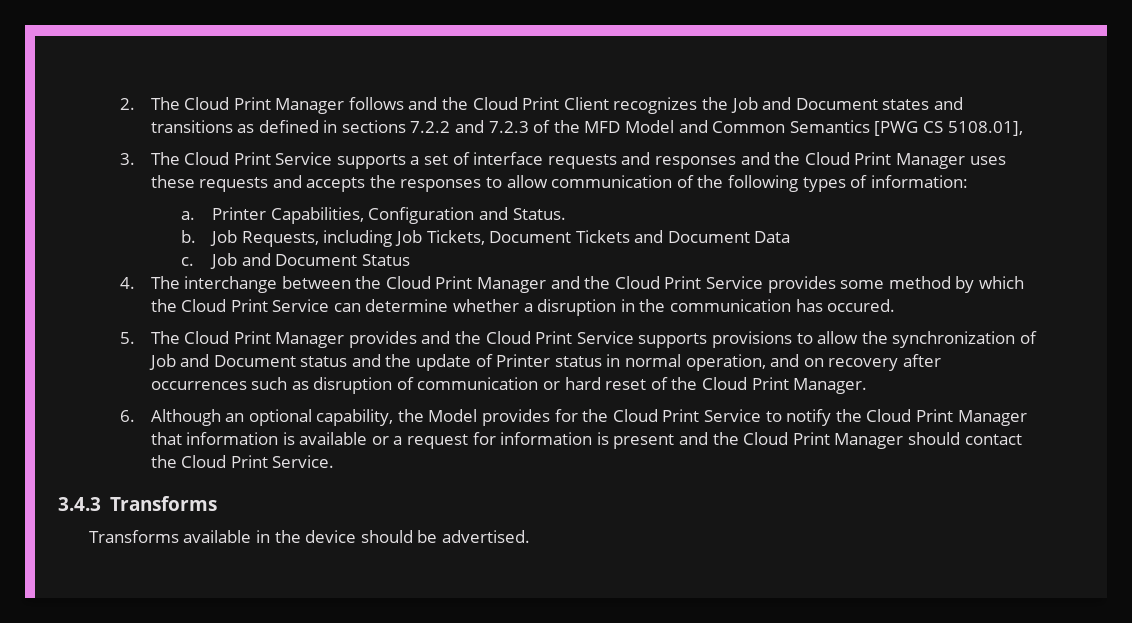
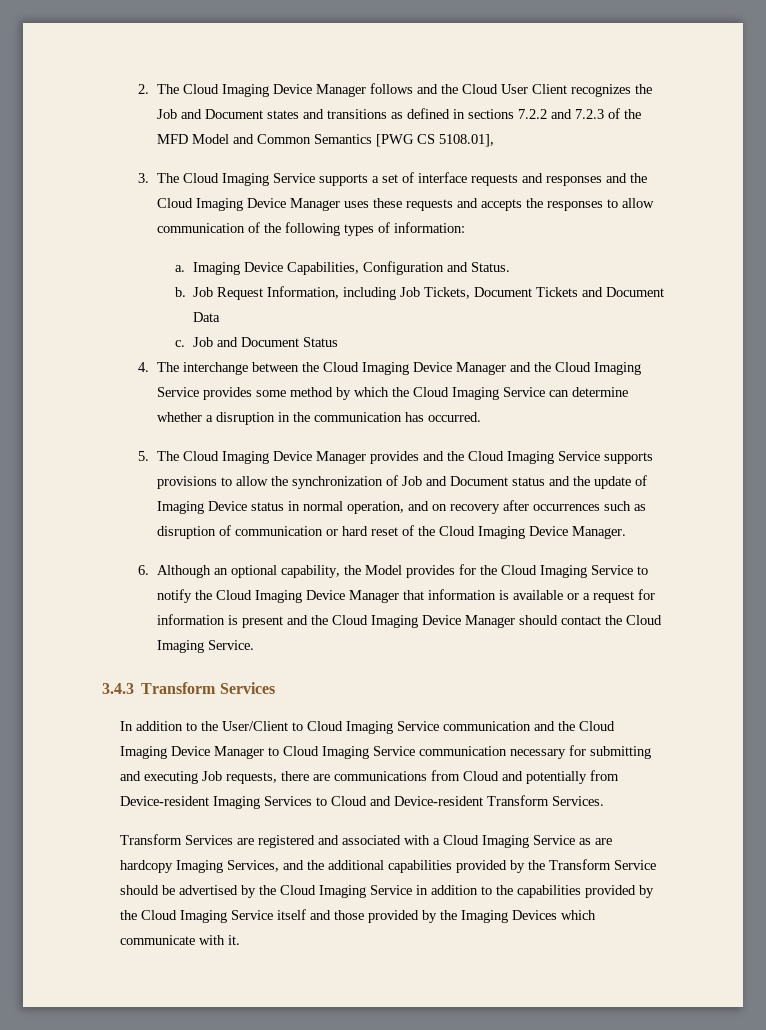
[233,97,271,110] Print -> [221,84,312,97] Imaging Device
[522,97,560,110] Print -> [500,84,528,94] User
[233,152,271,165] Print -> [221,173,269,186] Imaging
[854,152,892,165] Print -> [195,198,286,211] Imaging Device
[212,207,267,220] Printer -> [192,262,283,275] Imaging Device
[241,231,319,247] Requests, -> [216,286,339,300] Request Information,
[435,276,473,289] Print -> [361,362,452,375] Imaging Device
[664,276,702,289] Print -> [593,362,641,375] Imaging
[230,299,268,312] Print -> [451,387,499,400] Imaging
[827,299,896,312] occured. -> [427,412,481,422] occurred.
[233,331,271,344] Print -> [221,451,312,464] Imaging Device
[535,331,573,344] Print -> [506,451,554,464] Imaging
[496,354,551,367] Printer -> [156,501,247,514] Imaging Device
[751,377,789,390] Print -> [477,526,568,539] Imaging Device
[662,409,700,422] Print -> [539,565,587,578] Imaging
[915,409,953,422] Print -> [254,590,345,603] Imaging Device
[792,432,830,445] Print -> [370,615,461,628] Imaging Device
[230,455,268,468] Print -> [156,640,204,653] Imaging
[109,496,218,511] [88,530,530,543] Transforms // Transforms available in the device should be advertised. -> [141,682,275,694] [120,721,616,734] [120,745,652,759] [120,770,620,784] [120,795,605,809] [120,834,613,848] [120,859,657,873] [120,885,655,898] [120,909,597,923] [120,935,241,945] Transform Services // In addition to the User/Client to Cloud Imaging Service communication and the Cloud Imaging Device Manager to Cloud Imaging Service communication necessary for submitting and executing Job requests, there are communications from Cloud and potentially from Device-resident Imaging Services to Cloud and Device-resident Transform Services. // Transform Services are registered and associated with a Cloud Imaging Service as are hardcopy Imaging Services, and the additional capabilities provided by the Transform Service should be advertised by the Cloud Imaging Service in addition to the capabilities provided by the Cloud Imaging Service itself and those provided by the Imaging Devices which communicate with it.

